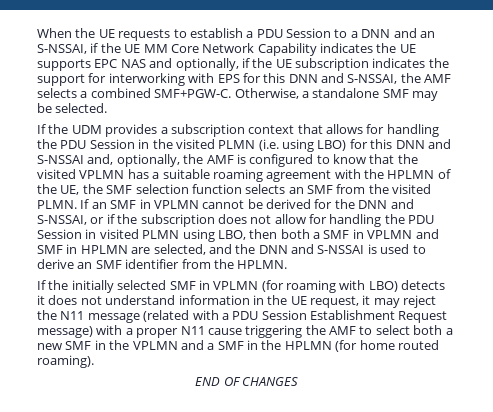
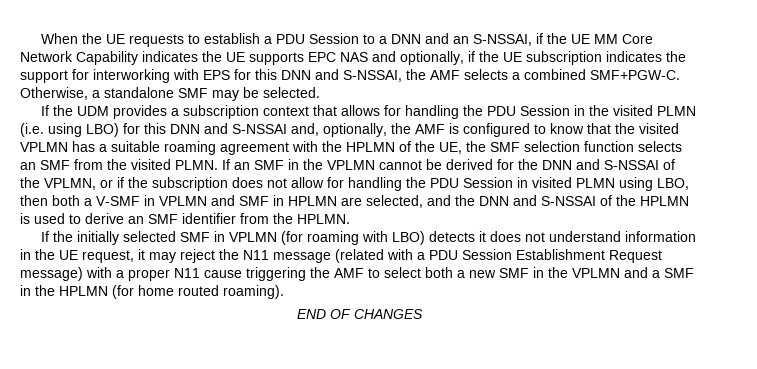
(151, 204) none -> [303,159,323,170] the
[37,215,87,225] S-NSSAI, -> [604,159,675,170] [20,177,96,190] S-NSSAI of the VPLMN,
[323,230,350,239] SMF -> [96,196,140,206] V-SMF
(365, 249) none -> [600,195,689,206] of the HPLMN

